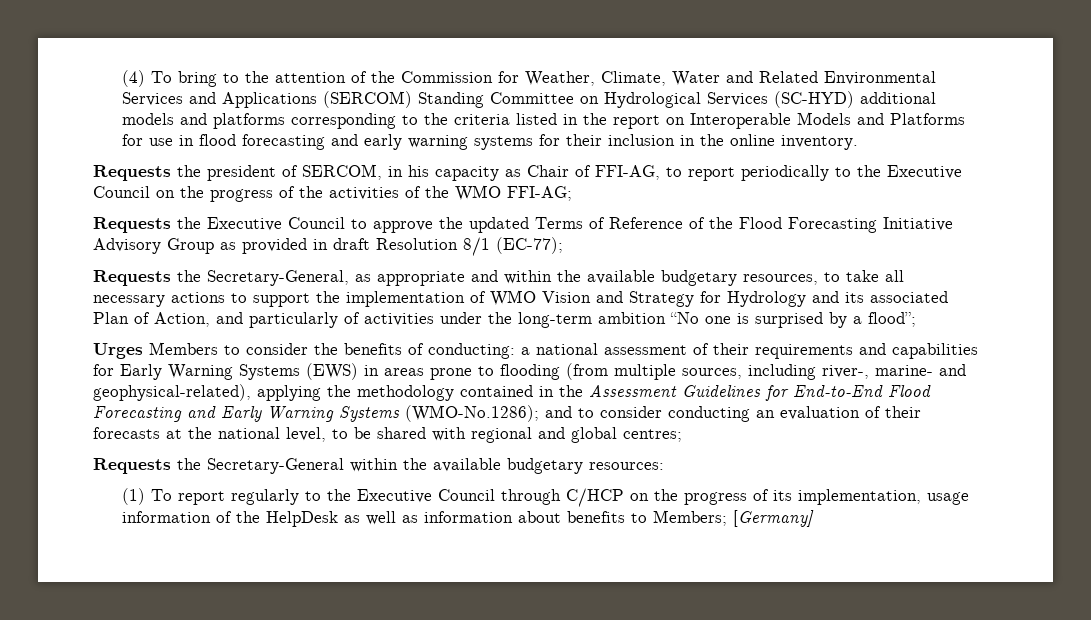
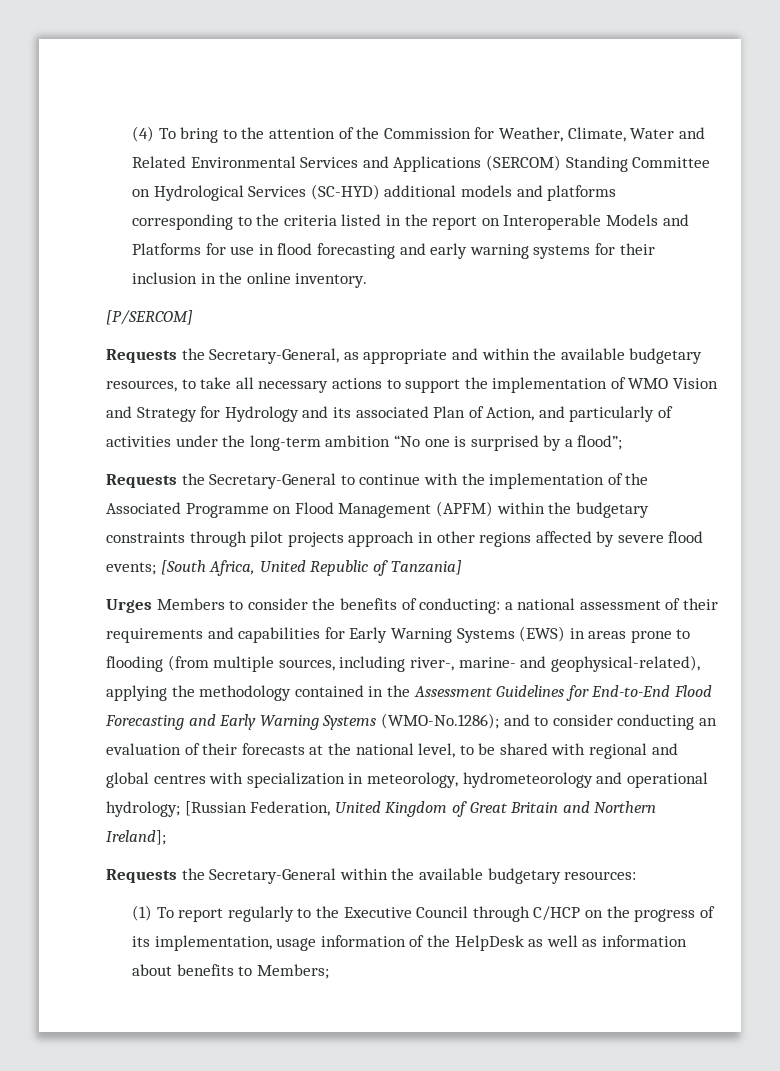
[93,164,962,181] [93,185,572,202] [93,217,953,233] [93,237,563,256] Requests the president of SERCOM, in his capacity as Chair of FFI-AG, to report periodically to the Executive Council on the progress of the activities of the WMO FFI-AG; // Requests the Executive Council to approve the updated Terms of Reference of the Flood Forecasting Initiative Advisory Group as provided in draft Resolution 8/1 (EC-77); -> [106,310,193,325] [P/SERCOM]
(916, 319) none -> [106,473,649,489] [106,501,649,518] [106,531,704,547] [106,560,462,576] // Requests the Secretary-General to continue with the implementation of the Associated Programme on Flood Management (APFM) within the budgetary constraints through pilot projects approach in other regions affected by severe flood events; [South Africa, United Republic of Tanzania]
[623,429,682,442] centres; -> [153,772,708,788] [106,801,657,817] [106,830,166,845] centres with specialization in meteorology, hydrometeorology and operational hydrology; [Russian Federation, United Kingdom of Great Britain and Northern Ireland];
[733,510,815,527] [Germany] -> (329, 971) none

